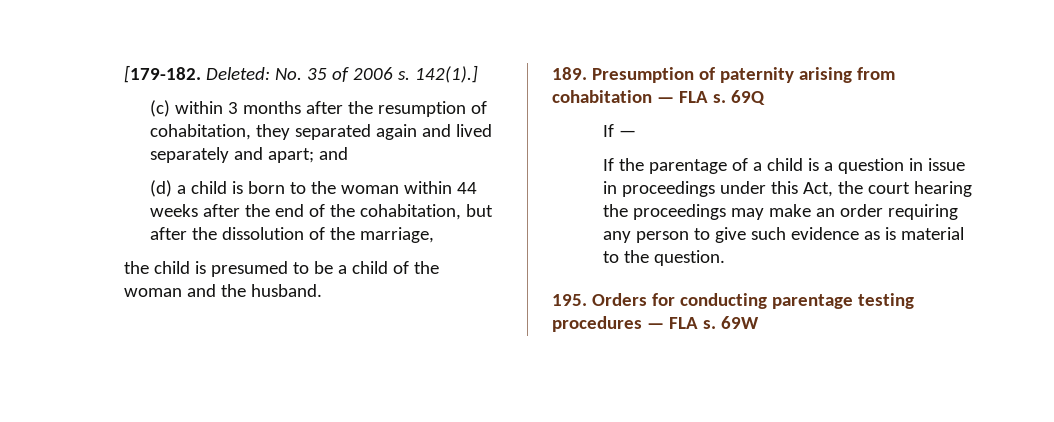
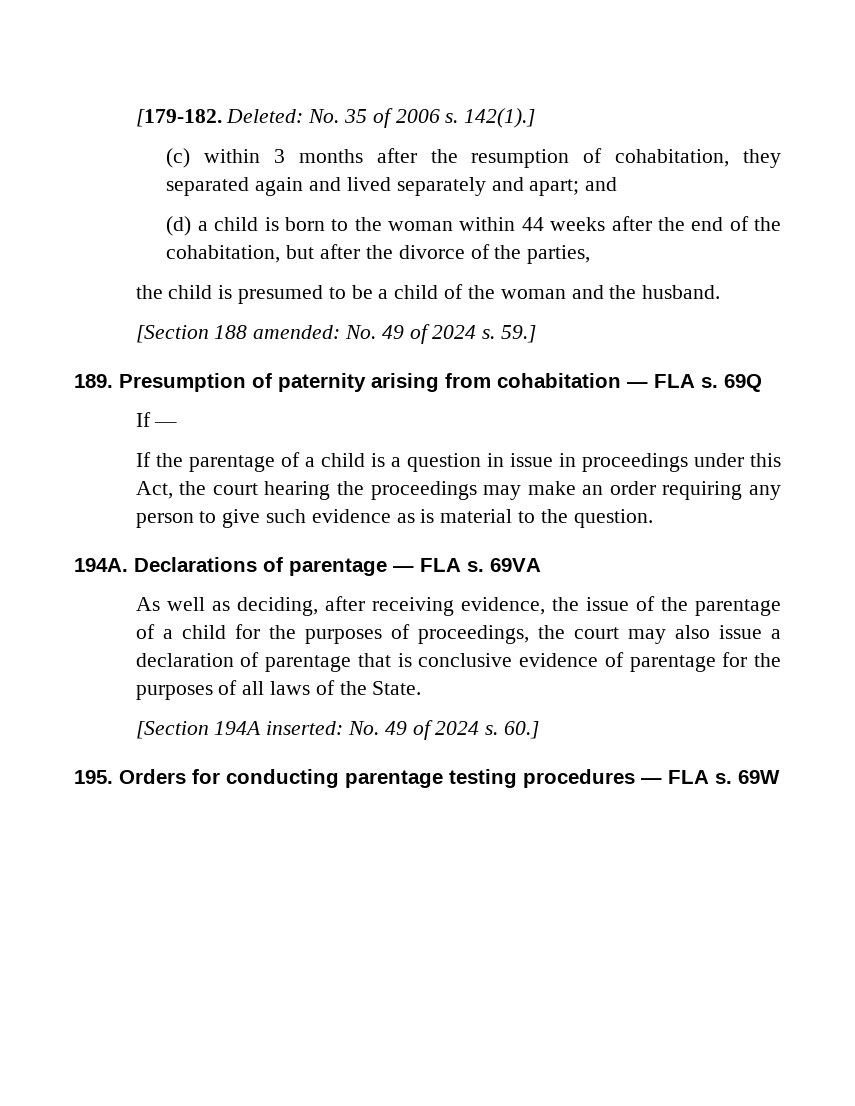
[222,227,435,243] dissolution of the marriage, -> [398,244,591,264] divorce of the parties,
(323, 290) none -> [135,324,537,344] // [Section 188 amended: No. 49 of 2024 s. 59.]
(726, 258) none -> [74,557,541,576] [135,596,781,616] [135,624,781,644] [135,652,781,672] [135,680,422,700] [135,720,540,740] // 194A. Declarations of parentage — FLA s. 69VA // As well as deciding, after receiving evidence, the issue of the parentage of a child for the purposes of proceedings, the court may also issue a declaration of parentage that is conclusive evidence of parentage for the purposes of all laws of the State. // [Section 194A inserted: No. 49 of 2024 s. 60.]

